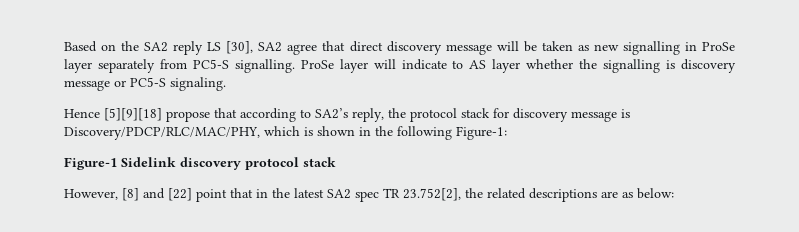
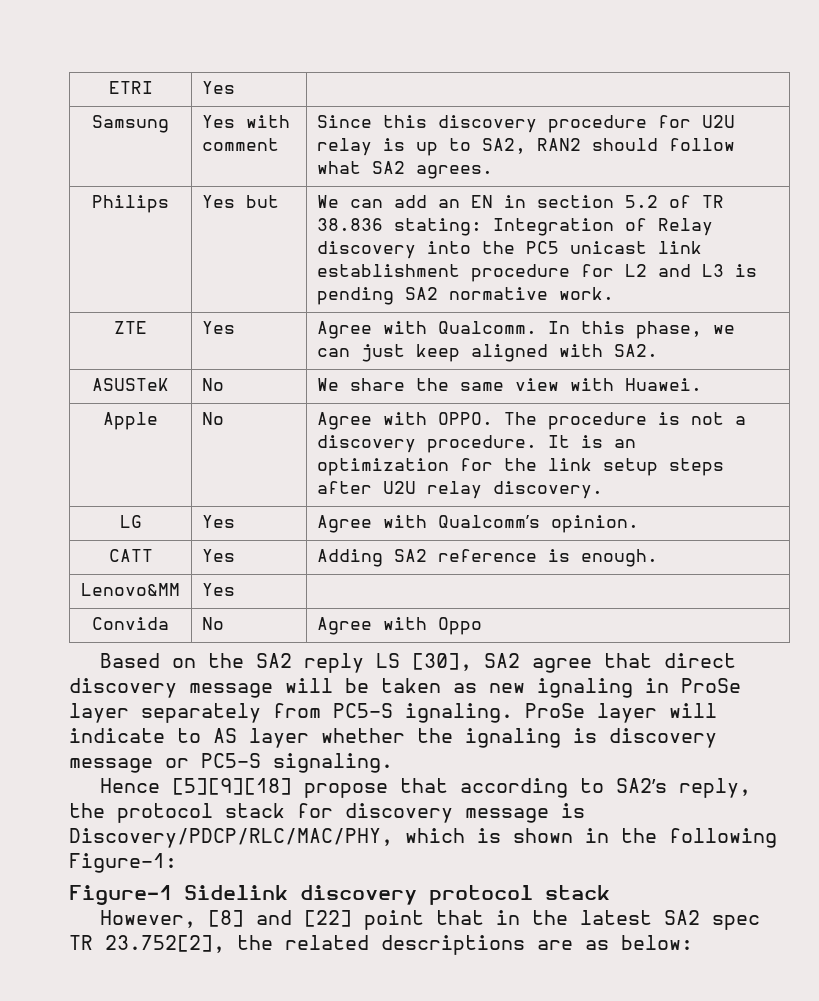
(64, 46) none -> [108,81,153,94] [202,81,236,94] [92,115,169,133] [202,115,291,128] [202,138,280,151] [317,115,736,133] [317,138,736,156] [317,161,494,179] [92,195,169,213] [202,195,280,208] [317,195,725,208] [317,218,714,236] [317,241,703,259] [317,264,758,282] [317,287,615,305] [114,321,147,334] [202,321,236,334] [317,321,736,339] [317,344,659,362] [92,378,169,391] [202,378,225,391] [317,378,703,391] [103,412,158,430] [202,412,225,425] [317,412,747,430] [317,435,637,453] [317,458,725,476] [317,481,604,499] [119,515,142,528] [202,515,236,528] [317,515,640,533] [108,549,153,562] [202,549,236,562] [317,549,659,567] [81,583,180,596] [202,583,236,596] [92,617,169,630] [202,617,225,630] [317,617,483,635] ETRI | Yes | // Samsung | Yes with comment | Since this discovery procedure for U2U relay is up to SA2, RAN2 should follow what SA2 agrees. // Philips | Yes but | We can add an EN in section 5.2 of TR 38.836 stating: Integration of Relay discovery into the PC5 unicast link establishment procedure for L2 and L3 is pending SA2 normative work. // ZTE | Yes | Agree with Qualcomm. In this phase, we can just keep aligned with SA2. // ASUSTeK | No | We share the same view with Huawei. // Apple | No | Agree with OPPO. The procedure is not a discovery procedure. It is an optimization for the link setup steps after U2U relay discovery. // LG | Yes | Agree with Qualcomm’s opinion. // CATT | Yes | Adding SA2 reference is enough. // Lenovo&MM | Yes | // Convida | No | Agree with Oppo //
[622,41,680,55] signalling -> [537,678,633,698] ignaling
[234,59,295,73] signalling. -> [405,703,513,723] ignaling.
[603,59,661,73] signalling -> [465,728,561,748] ignaling

